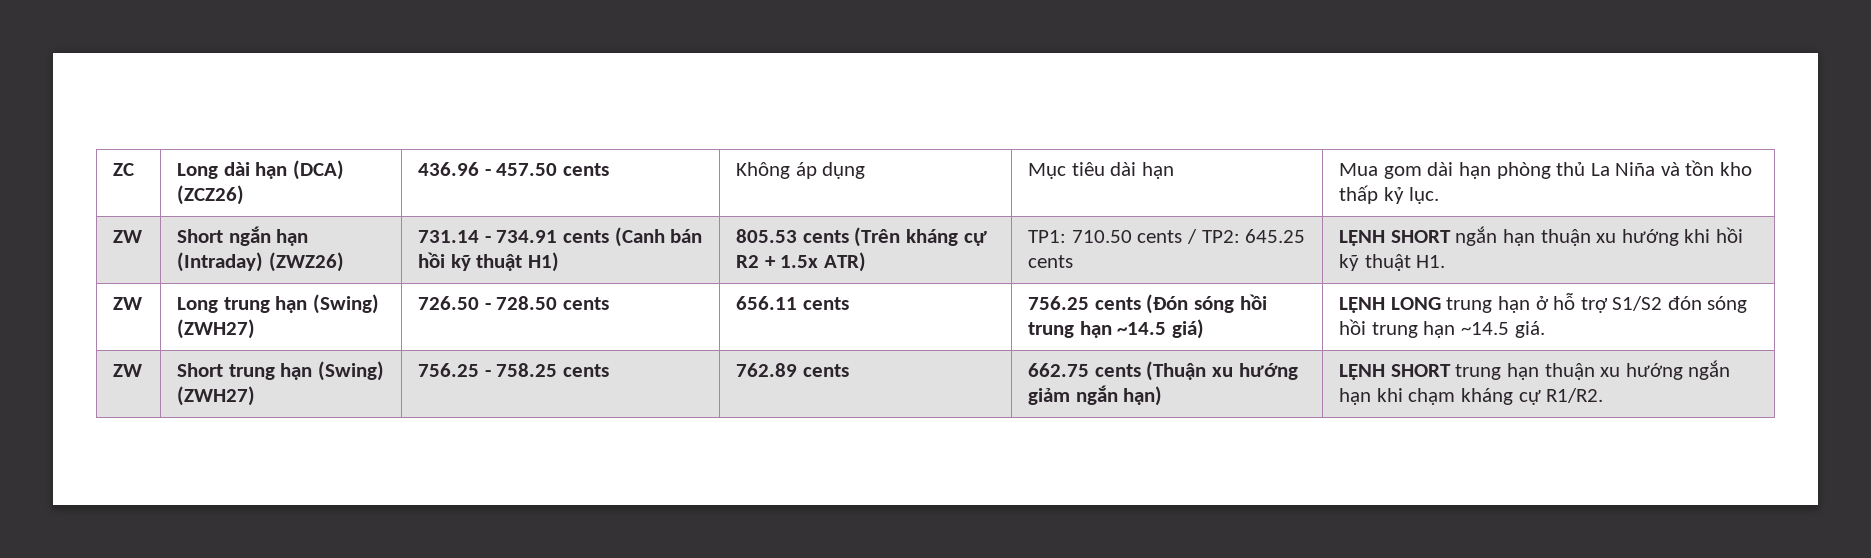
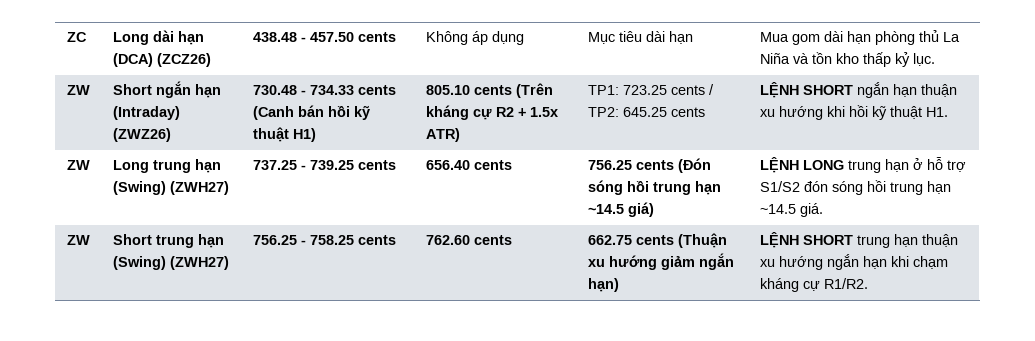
[418,162,480,176] 436.96 -> [252,32,297,42] 438.48
[418,230,558,243] 731.14 - 734.91 -> [252,85,354,95] 730.48 - 734.33
[736,229,798,243] 805.53 -> [425,85,470,95] 805.10
[1071,230,1132,243] 710.50 -> [622,85,667,95] 723.25
[418,296,609,310] [736,296,798,310] 726.50 - 728.50 cents | 656.11 -> [252,160,396,170] [425,160,470,170] 737.25 - 739.25 cents | 656.40
[736,363,798,377] 762.89 -> [425,235,470,245] 762.60

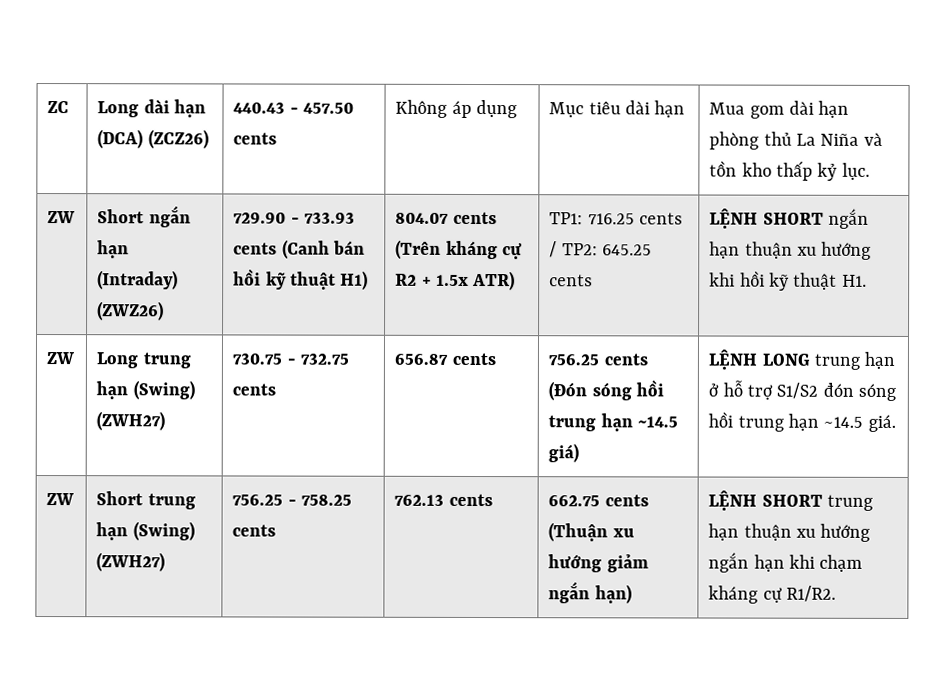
[252,32,297,42] 438.48 -> [233,102,286,114] 440.43
[252,85,354,95] 730.48 - 734.33 -> [233,212,356,224] 729.90 - 733.93
[425,85,470,95] 805.10 -> [395,212,450,224] 804.07
[622,85,667,95] 723.25 -> [587,213,635,225] 716.25
[252,160,396,170] [425,160,470,170] 737.25 - 739.25 cents | 656.40 -> [232,353,350,365] [232,383,277,396] [394,353,449,365] 730.75 - 732.75 cents | 656.87
[425,235,470,245] 762.60 -> [394,494,445,506] 762.13

